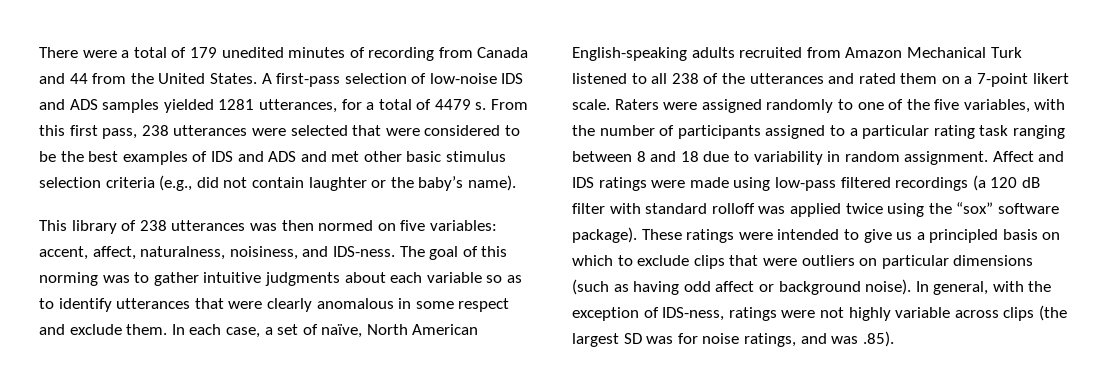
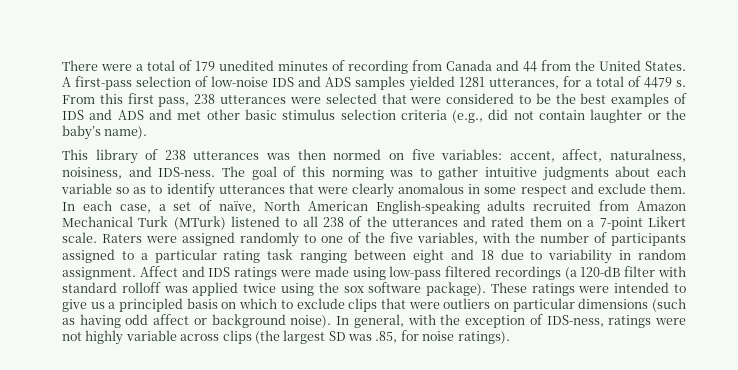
(1022, 52) none -> [173,216,226,230] (MTurk)
[1032,73,1069,84] likert -> [648,216,686,227] Likert
[636,151,646,162] 8 -> [412,249,444,263] eight
[990,177,1040,188] 120 dB -> [580,266,621,277] 120-dB
[956,202,994,214] “sox” -> [343,286,364,293] sox
(674, 340) none -> [375,331,398,343] .85,
[743,331,894,347] ratings, and was .85). -> [457,331,510,344] ratings).

